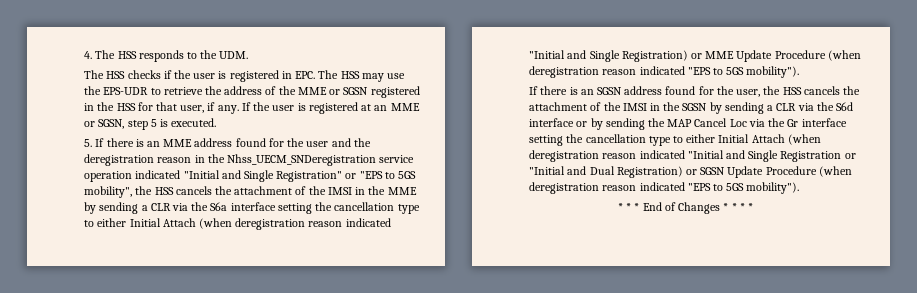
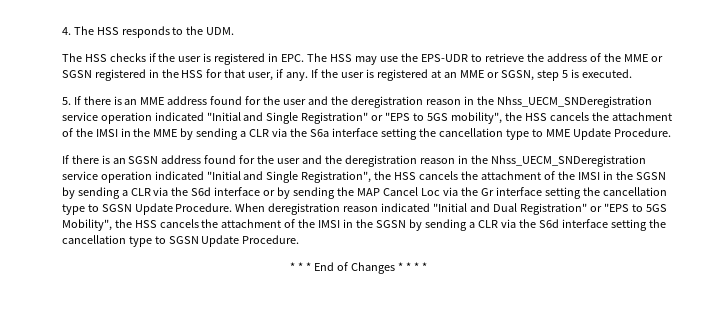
[97,218,391,230] [529,50,861,62] [529,66,800,78] either Initial Attach (when deregistration reason indicated "Initial and Single Registration) or MME Update Procedure (when deregistration reason indicated "EPS to 5GS mobility"). -> [546,128,671,140] MME Update Procedure.
[736,89,761,97] user, -> [277,155,647,167] [61,171,372,183] user and the deregistration reason in the Nhss_UECM_SNDeregistration service operation indicated "Initial and Single Registration",
[686,134,821,145] [529,150,856,162] [529,166,852,178] [529,182,800,194] either Initial Attach (when deregistration reason indicated "Initial and Single Registration or "Initial and Dual Registration) or SGSN Update Procedure (when deregistration reason indicated "EPS to 5GS mobility"). -> [101,203,668,215] [61,219,666,231] [61,235,300,247] SGSN Update Procedure. When deregistration reason indicated "Initial and Dual Registration" or "EPS to 5GS Mobility", the HSS cancels the attachment of the IMSI in the SGSN by sending a CLR via the S6d interface setting the cancellation type to SGSN Update Procedure.

